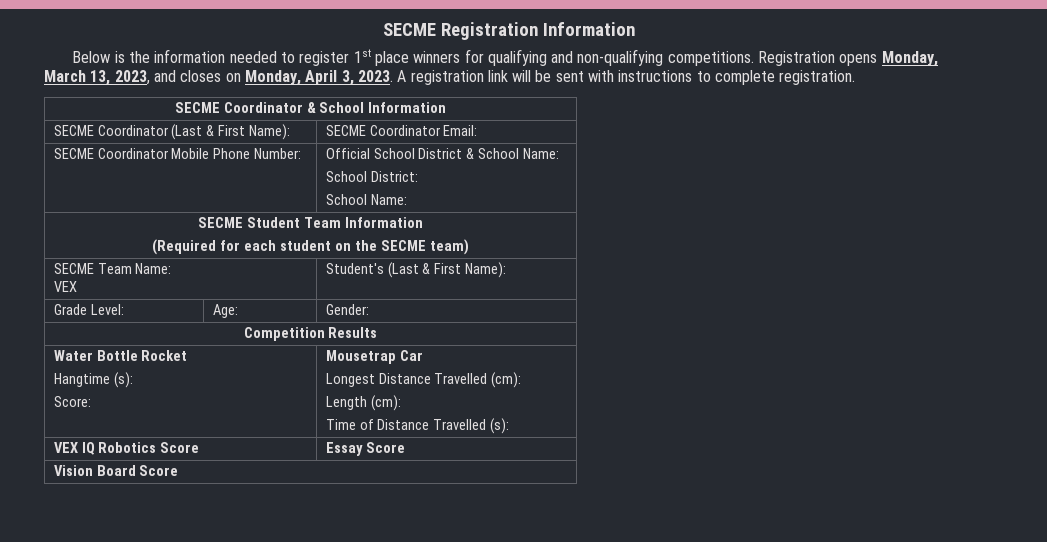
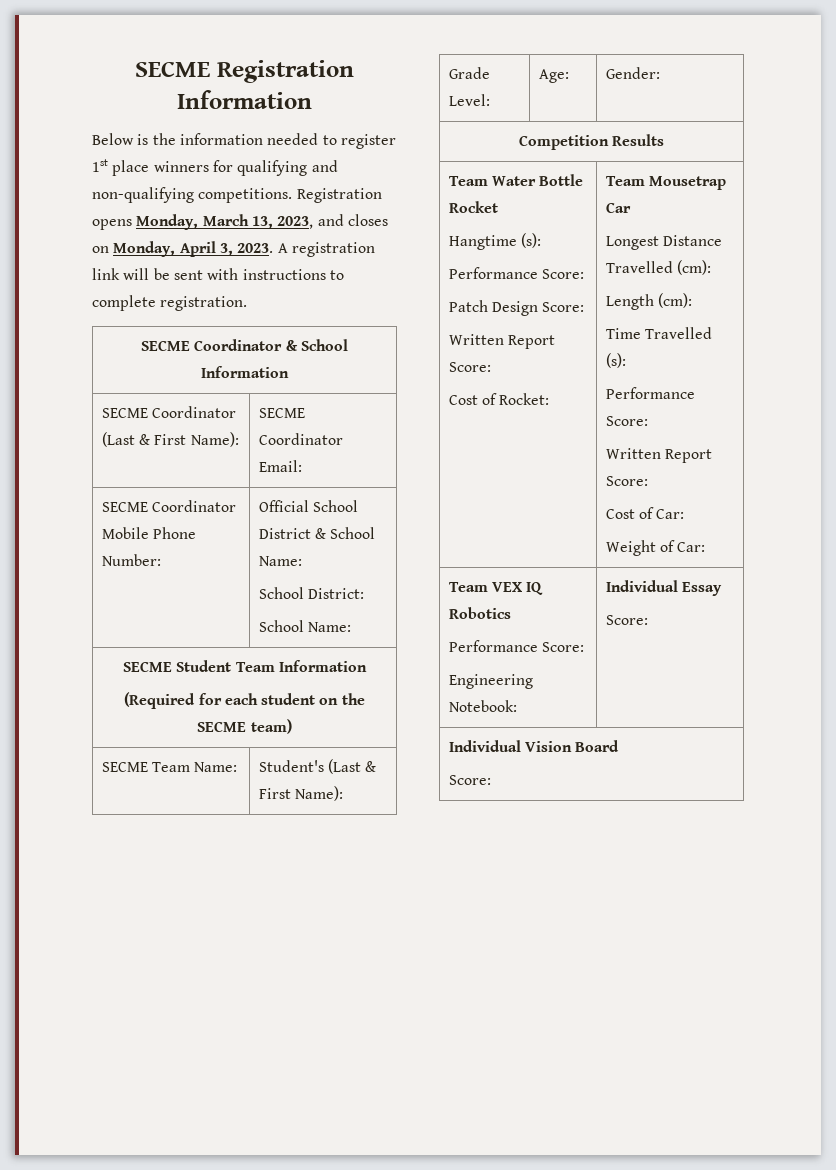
[53,281,77,292] // VEX -> (238, 767) none
(378, 332) none -> [448,176,488,186] Team
[53,396,91,407] Score: | -> [448,267,585,279] [448,300,585,316] [448,334,556,349] [448,362,491,372] [448,393,550,405] [605,176,645,186] Performance Score: // Patch Design Score: // Written Report Score: // Cost of Rocket: | Team
[359,419,430,430] of Distance -> (641, 333) none
[53,442,200,455] // VEX IQ Robotics Score | -> [605,387,695,399] [605,416,648,426] [605,448,713,463] [605,476,648,486] [605,507,685,519] [605,540,706,556] [448,582,544,595] [448,607,511,619] [448,640,585,652] [448,674,533,689] [448,700,517,712] [605,580,678,592] // Performance Score: // Written Report Score: // Cost of Car: // Weight of Car: // Team VEX IQ Robotics // Performance Score: // Engineering Notebook: | Individual
[365,442,405,453] Score // -> [605,615,648,625] [448,740,521,752] // Score: // Individual
[139,465,179,476] Score -> [448,775,491,785] // Score:

